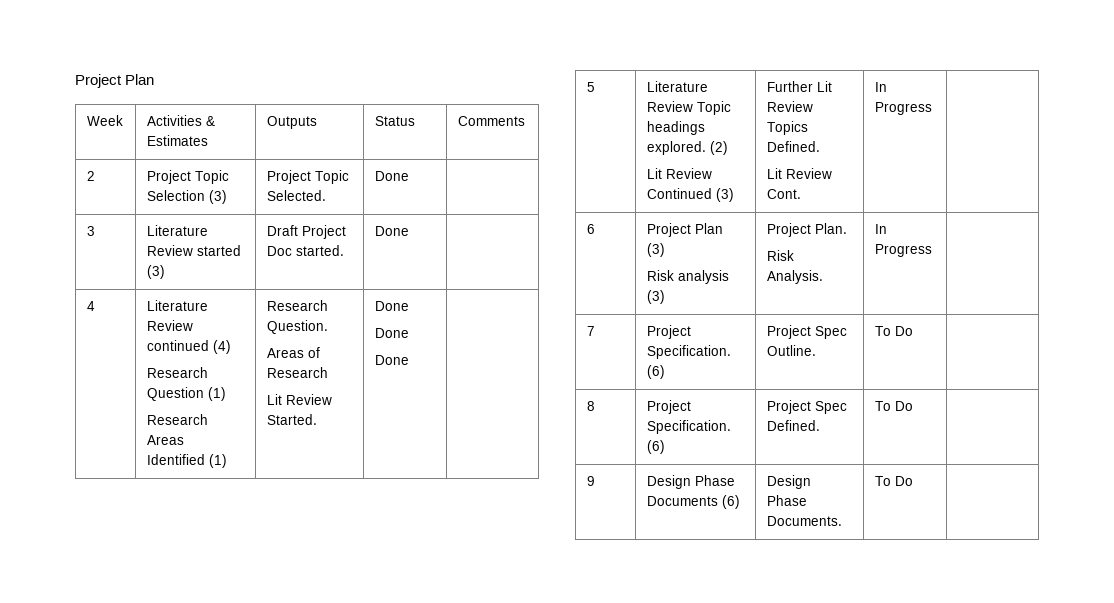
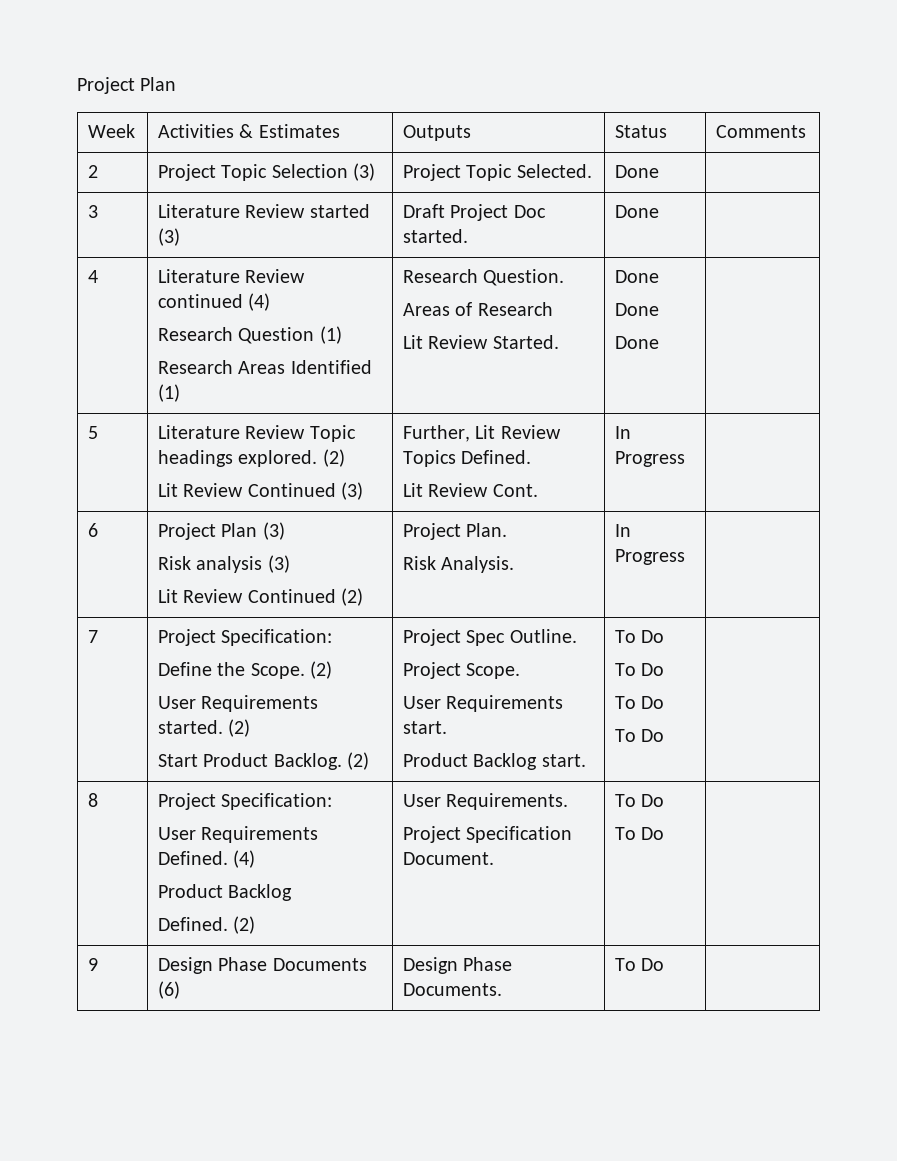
[766,81,813,92] Further -> [403,425,471,442] Further,
(665, 297) none -> [158,588,364,606] // Lit Review Continued (2)
[646,345,731,359] [646,365,665,379] [766,325,847,339] [766,345,816,356] [874,326,913,336] [586,401,595,411] [646,400,691,414] [646,420,731,434] [646,440,665,454] [766,400,847,414] [766,420,820,431] [874,401,913,411] Specification. (6) | Project Spec Outline. | To Do | // 8 | Project Specification. (6) | Project Spec Defined. | To Do -> [221,629,333,646] [158,661,333,679] [158,695,319,712] [158,719,251,737] [158,752,370,770] [403,629,577,646] [403,662,521,679] [403,695,564,712] [403,721,448,734] [403,753,586,770] [615,630,665,643] [615,663,665,676] [615,696,665,709] [615,729,665,742] [88,793,99,807] [158,793,333,810] [158,826,319,843] [158,850,256,868] [158,884,293,901] [158,916,256,934] [403,793,569,810] [403,826,573,843] [403,852,495,865] [615,794,665,807] [615,827,665,840] Specification: // Define the Scope. (2) // User Requirements started. (2) // Start Product Backlog. (2) | Project Spec Outline. // Project Scope. // User Requirements start. // Product Backlog start. | To Do // To Do // To Do // To Do | // 8 | Project Specification: // User Requirements Defined. (4) // Product Backlog // Defined. (2) | User Requirements. // Project Specification Document. | To Do // To Do

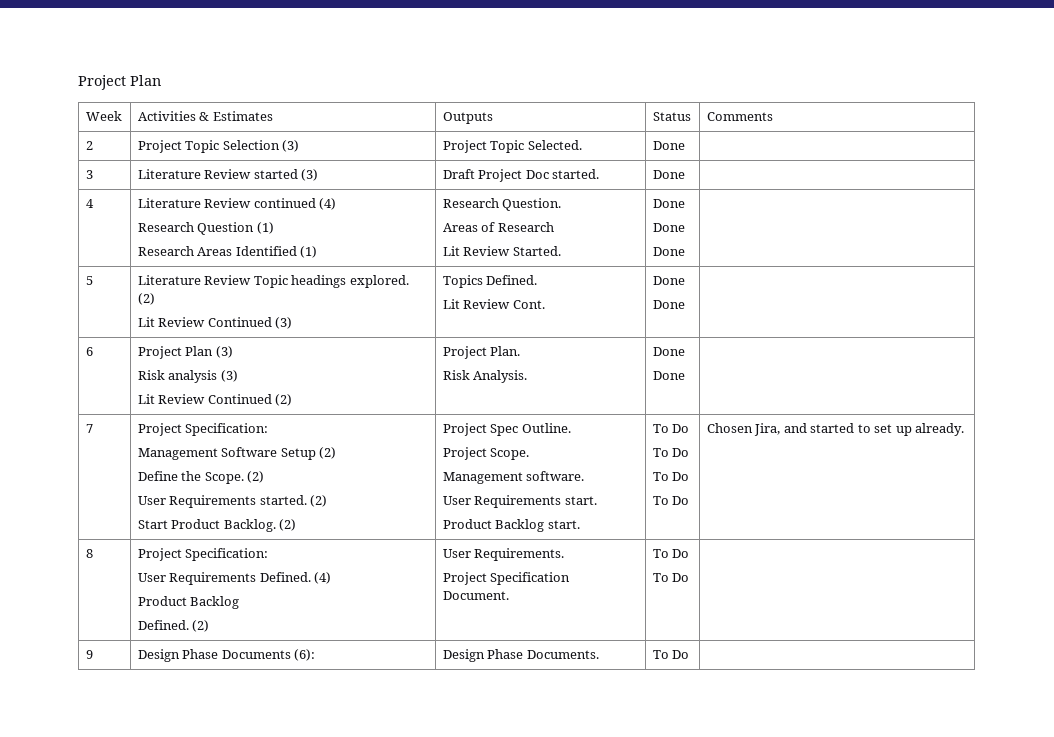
[403,425,561,442] Further, Lit Review -> (293, 323) none
[615,426,632,439] [615,451,686,467] In Progress -> [652,276,685,285] [652,300,685,309] Done // Done
[615,524,632,537] [615,549,686,565] In Progress -> [652,347,685,356] [652,371,685,380] Done // Done
(333, 637) none -> [137,447,337,460] // Management Software Setup (2)
(521, 671) none -> [442,471,585,484] // Management software.
(665, 735) none -> [706,423,965,436] Chosen Jira, and started to set up already.
[158,981,181,999] (6) -> [294,649,316,661] (6):

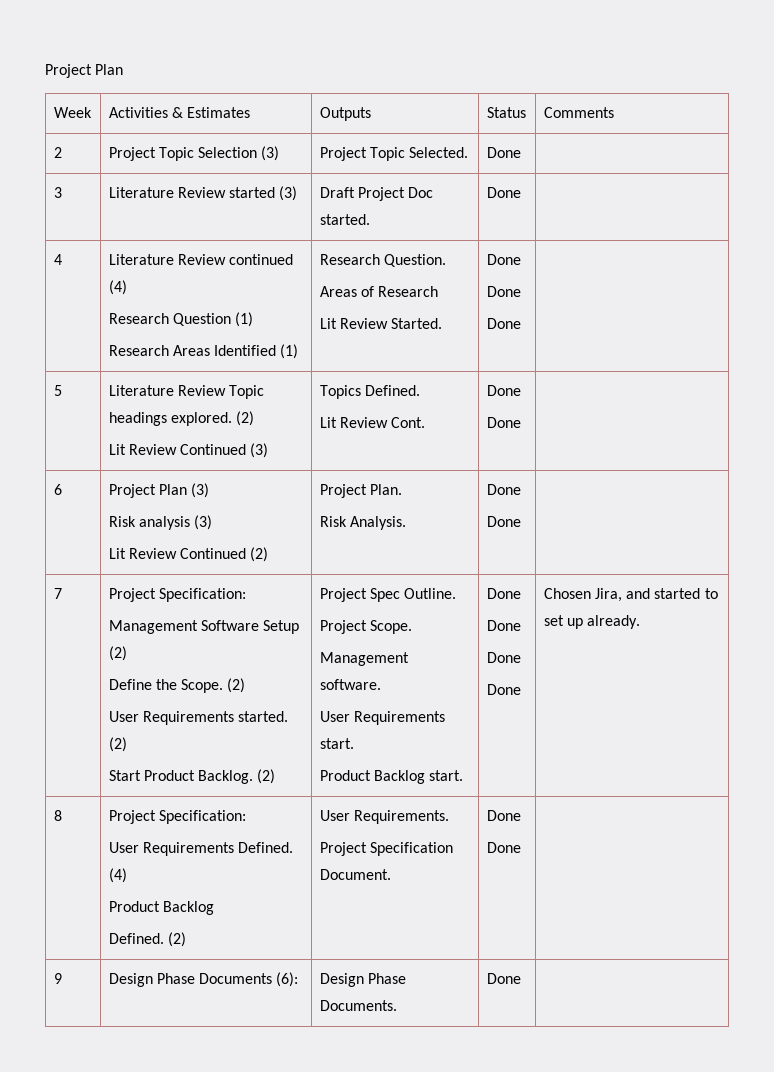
[652,424,690,433] [652,448,690,457] [652,472,690,481] [652,496,690,505] To Do // To Do // To Do // To Do -> [486,588,521,599] [486,620,521,631] [486,652,521,663] [486,684,521,695] Done // Done // Done // Done
[652,549,690,558] [652,573,690,582] To Do // To Do -> [486,810,521,821] [486,842,521,853] Done // Done
[652,650,690,659] To Do -> [486,973,521,984] Done

